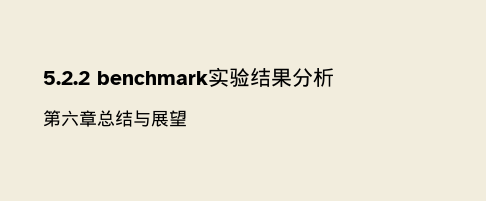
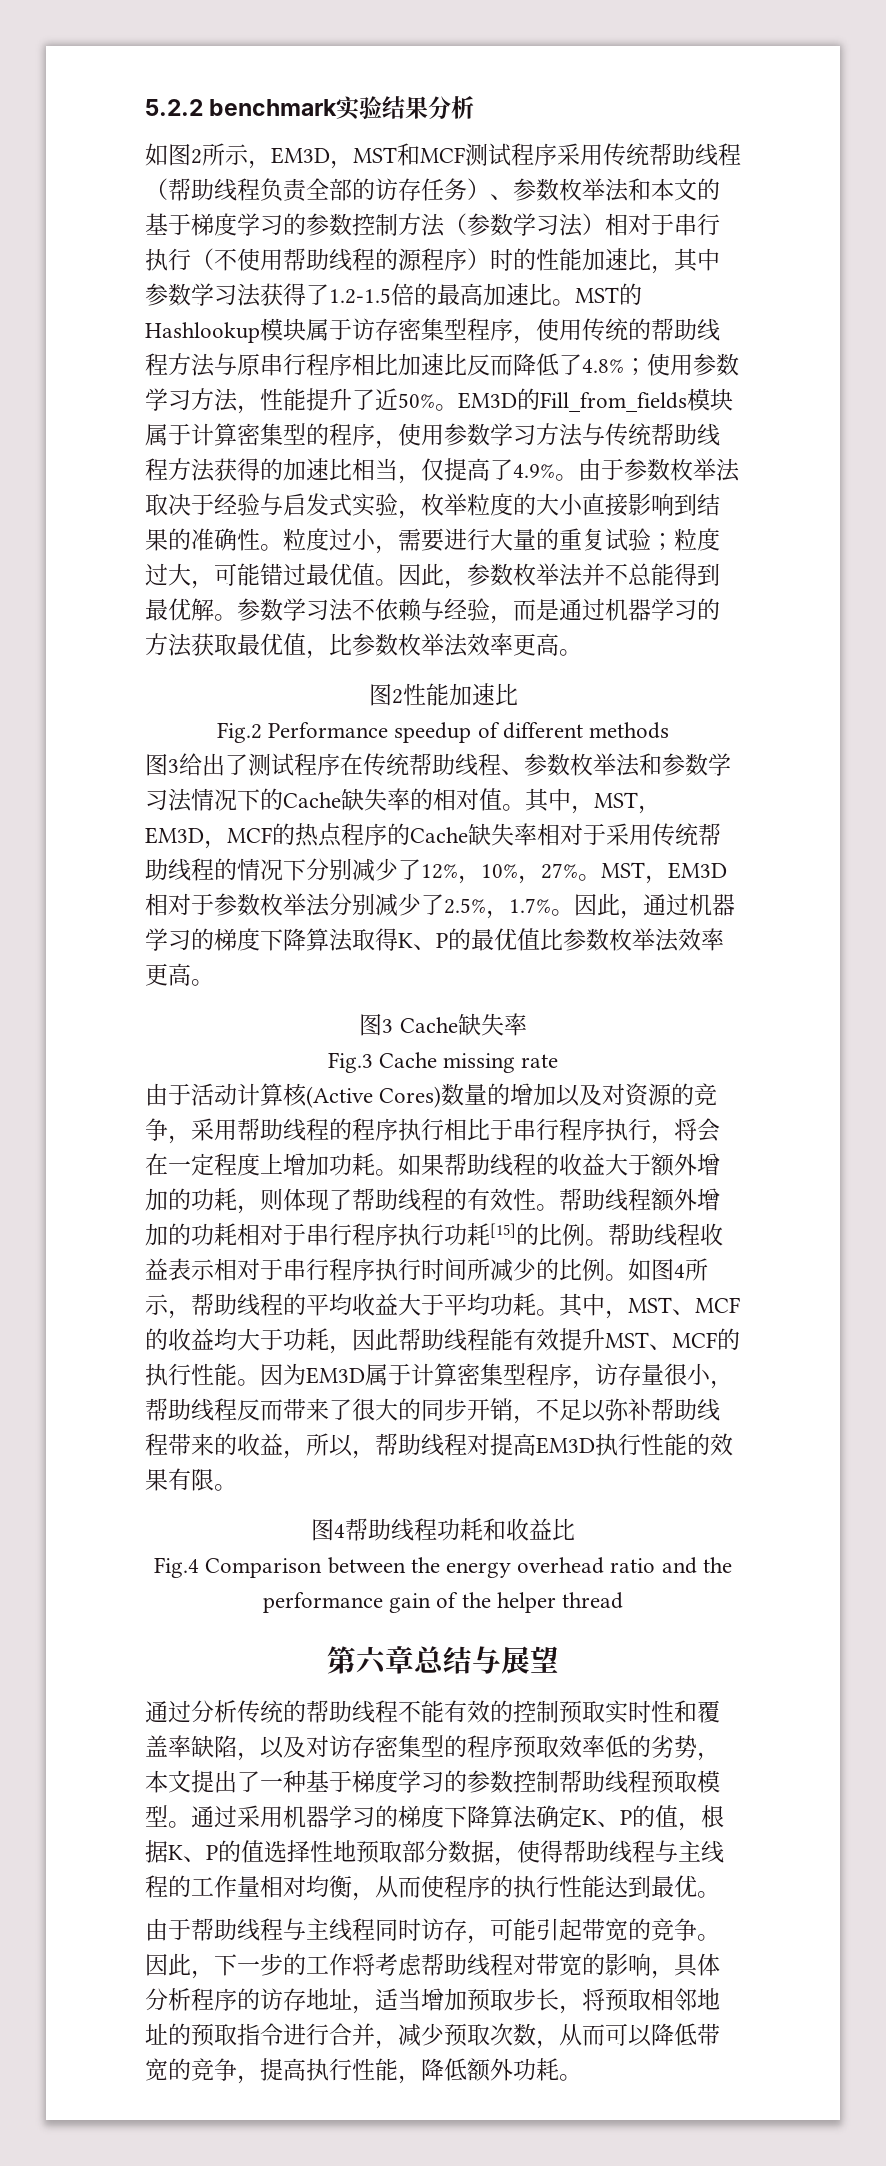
[43,110,187,127] 第六章总结与展望 -> [145,143,741,169] [145,178,720,202] [145,213,720,237] [145,248,720,274] [145,283,642,307] [145,318,720,344] [145,353,739,377] [145,388,733,414] [145,423,720,449] [145,458,740,484] [145,493,720,519] [145,528,720,554] [145,563,720,589] [145,598,720,624] [145,633,582,659] [368,683,518,706] [216,722,670,743] [145,753,731,777] [145,788,661,814] [145,823,721,849] [145,858,727,884] [145,893,735,919] [145,928,724,952] [145,963,214,986] [359,1013,527,1036] [327,1052,559,1073] [145,1083,718,1108] [145,1118,720,1144] [145,1153,720,1177] [145,1188,720,1214] [145,1223,723,1246] [145,1258,708,1281] [145,1293,740,1319] [145,1328,740,1354] [145,1363,733,1389] [145,1398,720,1424] [145,1433,733,1459] [145,1468,237,1491] [311,1518,575,1541] [154,1557,732,1578] [262,1592,624,1613] [327,1646,559,1675] [145,1700,720,1724] [145,1735,720,1761] [145,1770,720,1794] [145,1805,724,1831] [145,1840,724,1866] [145,1875,720,1901] [145,1918,720,1944] [145,1953,720,1979] [145,1988,720,2014] [145,2023,720,2049] [145,2058,582,2084] 如图2所示，EM3D，MST和MCF测试程序采用传统帮助线程（帮助线程负责全部的访存任务）、参数枚举法和本文的基于梯度学习的参数控制方法（参数学习法）相对于串行执行（不使用帮助线程的源程序）时的性能加速比，其中参数学习法获得了1.2-1.5倍的最高加速比。MST的Hashlookup模块属于访存密集型程序，使用传统的帮助线程方法与原串行程序相比加速比反而降低了4.8%；使用参数学习方法，性能提升了近50%。EM3D的Fill_from_fields模块属于计算密集型的程序，使用参数学习方法与传统帮助线程方法获得的加速比相当，仅提高了4.9%。由于参数枚举法取决于经验与启发式实验，枚举粒度的大小直接影响到结果的准确性。粒度过小，需要进行大量的重复试验；粒度过大，可能错过最优值。因此，参数枚举法并不总能得到最优解。参数学习法不依赖与经验，而是通过机器学习的方法获取最优值，比参数枚举法效率更高。 // 图2性能加速比 // Fig.2 Performance speedup of different methods // 图3给出了测试程序在传统帮助线程、参数枚举法和参数学习法情况下的Cache缺失率的相对值。其中，MST，EM3D，MCF的热点程序的Cache缺失率相对于采用传统帮助线程的情况下分别减少了12%，10%，27%。MST，EM3D相对于参数枚举法分别减少了2.5%，1.7%。因此，通过机器学习的梯度下降算法取得K、P的最优值比参数枚举法效率更高。 // 图3 Cache缺失率 // Fig.3 Cache missing rate // 由于活动计算核(Active Cores)数量的增加以及对资源的竞争，采用帮助线程的程序执行相比于串行程序执行，将会在一定程度上增加功耗。如果帮助线程的收益大于额外增加的功耗，则体现了帮助线程的有效性。帮助线程额外增加的功耗相对于串行程序执行功耗[15]的比例。帮助线程收益表示相对于串行程序执行时间所减少的比例。如图4所示，帮助线程的平均收益大于平均功耗。其中，MST、MCF的收益均大于功耗，因此帮助线程能有效提升MST、MCF的执行性能。因为EM3D属于计算密集型程序，访存量很小，帮助线程反而带来了很大的同步开销，不足以弥补帮助线程带来的收益，所以，帮助线程对提高EM3D执行性能的效果有限。 // 图4帮助线程功耗和收益比 // Fig.4 Comparison between the energy overhead ratio and the performance gain of the helper thread // 第六章总结与展望 // 通过分析传统的帮助线程不能有效的控制预取实时性和覆盖率缺陷，以及对访存密集型的程序预取效率低的劣势，本文提出了一种基于梯度学习的参数控制帮助线程预取模型。通过采用机器学习的梯度下降算法确定K、P的值，根据K、P的值选择性地预取部分数据，使得帮助线程与主线程的工作量相对均衡，从而使程序的执行性能达到最优。 // 由于帮助线程与主线程同时访存，可能引起带宽的竞争。因此，下一步的工作将考虑帮助线程对带宽的影响，具体分析程序的访存地址，适当增加预取步长，将预取相邻地址的预取指令进行合并，减少预取次数，从而可以降低带宽的竞争，提高执行性能，降低额外功耗。

